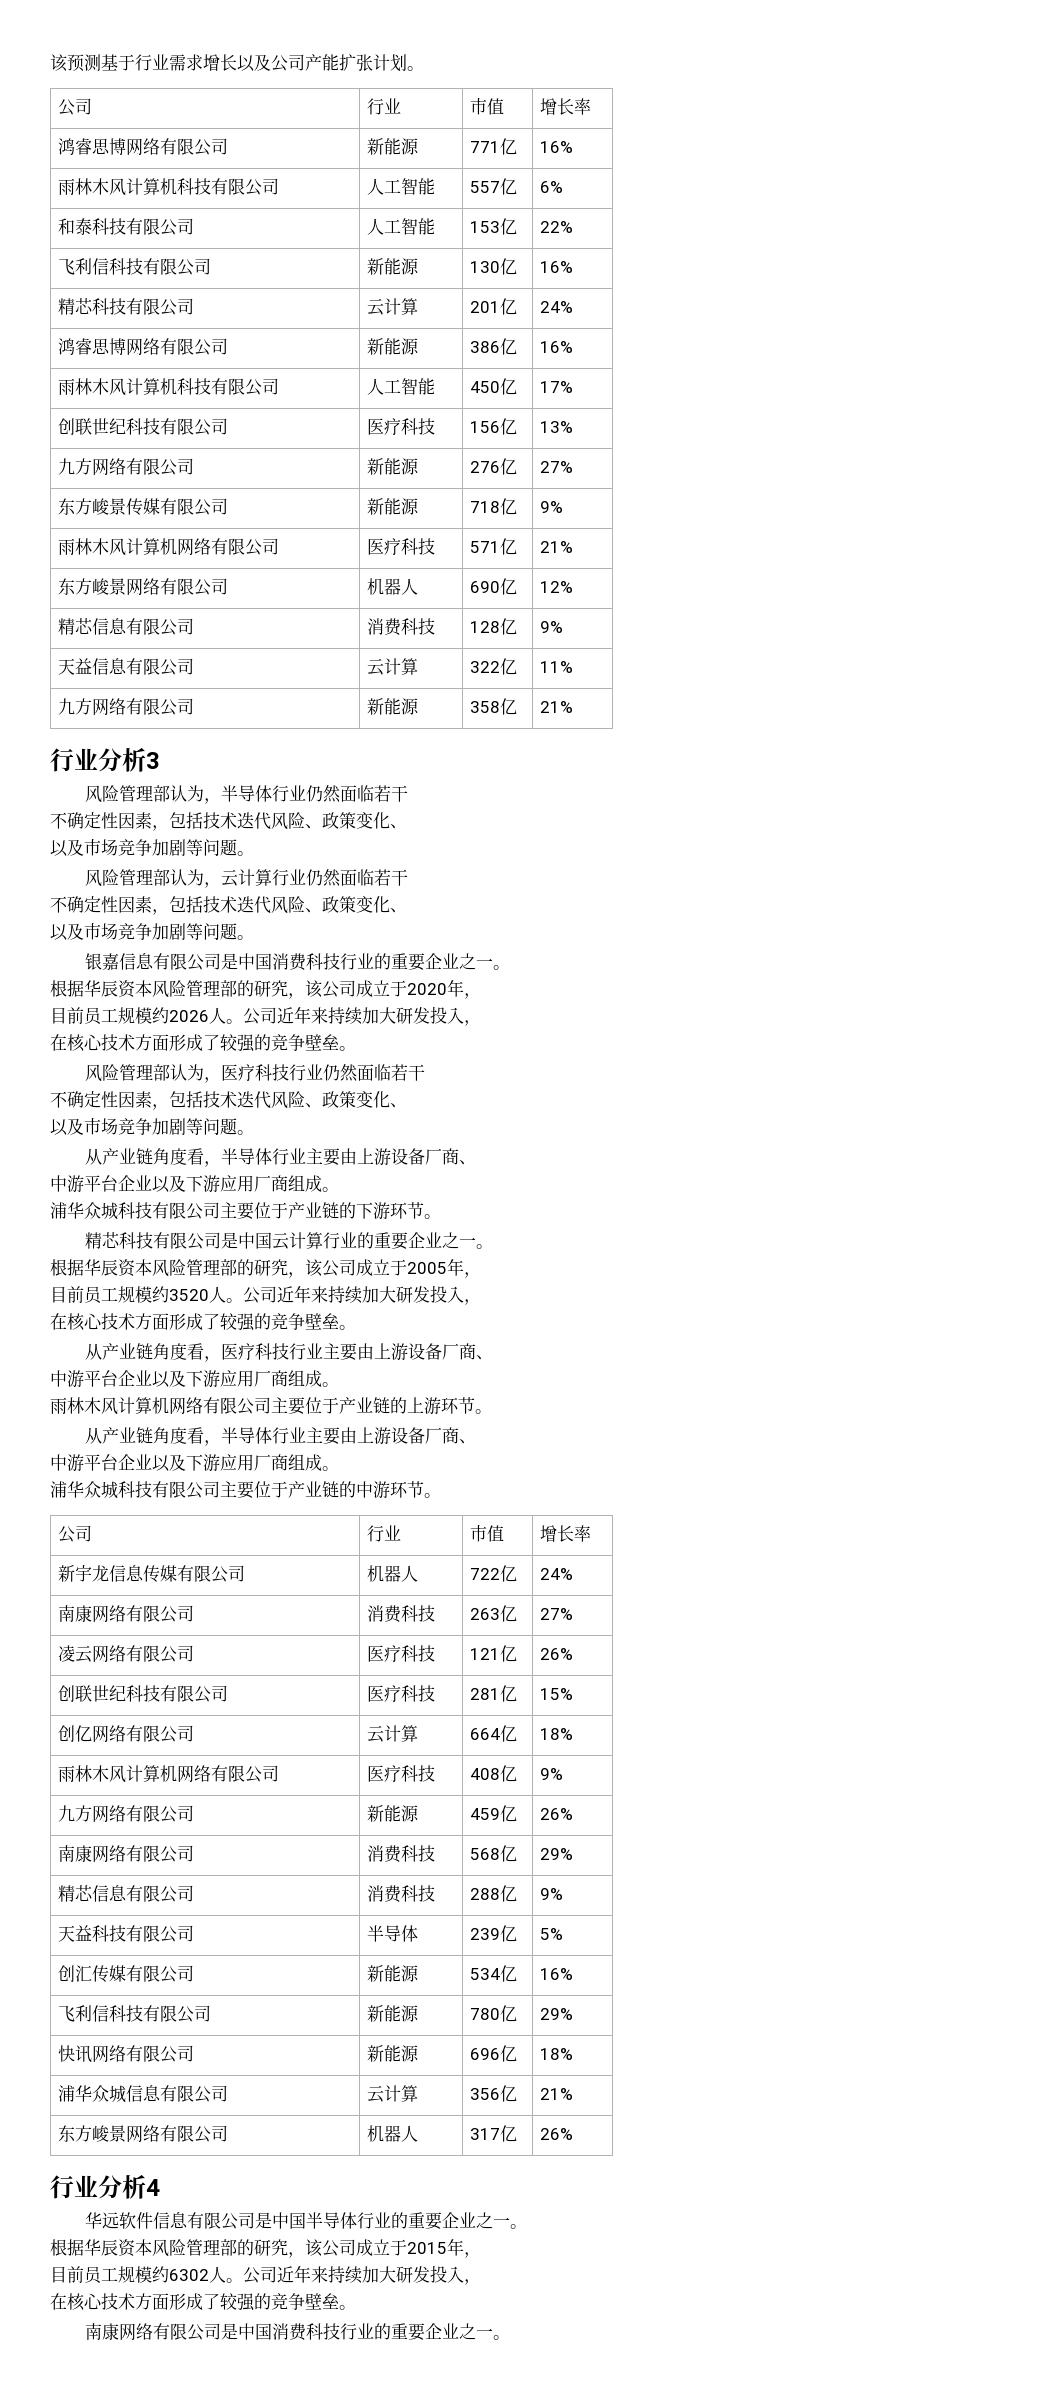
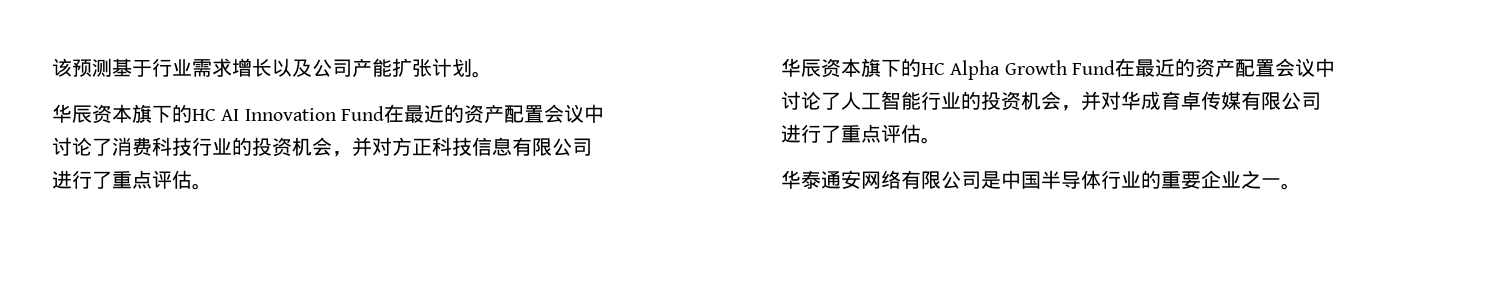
[58,98,93,116] [367,98,402,115] [470,98,505,115] [540,98,592,115] [58,138,229,156] [367,138,420,155] [470,138,518,155] [540,141,574,153] [58,178,280,196] [367,178,436,195] [470,178,518,195] [540,181,564,193] [58,218,195,236] [367,218,436,235] [470,218,518,235] [540,221,574,233] [58,258,212,276] [367,258,420,275] [470,258,518,275] [540,261,574,273] [58,298,195,316] [367,298,419,316] [470,298,518,315] [540,301,574,313] [58,338,229,356] [367,338,420,355] [470,338,518,355] [540,341,574,353] [58,378,280,396] [367,378,436,395] [470,378,518,395] [540,381,574,393] [58,418,229,436] [367,418,436,435] [470,418,518,435] [540,421,574,433] [58,458,195,476] [367,458,420,475] [470,458,518,475] [540,461,574,473] [58,498,229,516] [367,498,420,515] [470,498,518,515] [540,501,564,513] [58,538,280,556] [367,538,436,555] [470,538,518,555] [540,541,574,553] [58,578,229,596] [367,578,419,595] [470,578,518,595] [540,581,574,593] [58,618,195,636] [367,618,436,636] [470,618,518,635] [540,621,564,633] [58,658,195,676] [367,658,419,676] [470,658,518,675] [540,661,574,673] [58,698,195,716] [367,698,420,715] [470,698,518,715] [540,701,574,713] [50,747,160,772] [84,785,408,804] [50,812,407,831] [50,839,254,857] [84,869,408,888] [50,896,407,915] [50,923,254,941] [84,953,510,971] [50,979,481,999] [50,1006,481,1026] [50,1034,356,1052] [84,1064,425,1083] [50,1091,407,1110] [50,1118,254,1136] [84,1148,476,1167] [50,1175,339,1193] [50,1202,441,1220] [84,1232,493,1250] [50,1258,481,1278] [50,1285,481,1305] [50,1313,356,1331] [84,1343,493,1362] [50,1370,339,1388] [50,1397,492,1415] [84,1427,476,1446] [50,1454,339,1472] [50,1481,441,1499] [58,1525,93,1543] [367,1525,402,1542] [470,1525,505,1542] [540,1525,592,1542] [58,1565,246,1583] [367,1565,419,1582] [470,1565,518,1582] [540,1568,574,1580] [58,1605,195,1623] [367,1605,436,1623] [470,1605,518,1622] [540,1608,574,1620] [58,1645,195,1663] [367,1645,436,1662] [470,1645,518,1662] [540,1648,574,1660] [58,1685,229,1703] [367,1685,436,1702] [470,1685,518,1702] [540,1688,574,1700] [58,1725,195,1743] [367,1725,419,1743] [470,1725,518,1742] [540,1728,574,1740] [58,1765,280,1783] [367,1765,436,1782] [470,1765,518,1782] [540,1768,564,1780] [58,1805,195,1823] [367,1805,420,1822] [470,1805,518,1822] [540,1808,574,1820] [58,1845,195,1863] [367,1845,436,1863] [470,1845,518,1862] [540,1848,574,1860] [58,1885,195,1903] [367,1885,436,1903] [470,1885,518,1902] [540,1888,564,1900] [58,1925,195,1943] [367,1925,419,1942] [470,1925,518,1942] [540,1928,564,1940] [58,1965,195,1983] [367,1965,420,1982] [470,1965,518,1982] [540,1968,574,1980] [58,2005,212,2023] [367,2005,420,2022] [470,2005,518,2022] [540,2008,574,2020] [58,2045,195,2063] [367,2045,420,2062] [470,2045,518,2062] [540,2048,574,2060] [58,2085,229,2103] [367,2085,419,2103] [470,2085,518,2102] [540,2088,574,2100] [58,2125,229,2143] [367,2125,419,2142] [470,2125,518,2142] [540,2128,574,2140] [50,2174,160,2199] [84,2212,188,2229] // 公司 | 行业 | 市值 | 增长率 // 鸿睿思博网络有限公司 | 新能源 | 771亿 | 16% // 雨林木风计算机科技有限公司 | 人工智能 | 557亿 | 6% // 和泰科技有限公司 | 人工智能 | 153亿 | 22% // 飞利信科技有限公司 | 新能源 | 130亿 | 16% // 精芯科技有限公司 | 云计算 | 201亿 | 24% // 鸿睿思博网络有限公司 | 新能源 | 386亿 | 16% // 雨林木风计算机科技有限公司 | 人工智能 | 450亿 | 17% // 创联世纪科技有限公司 | 医疗科技 | 156亿 | 13% // 九方网络有限公司 | 新能源 | 276亿 | 27% // 东方峻景传媒有限公司 | 新能源 | 718亿 | 9% // 雨林木风计算机网络有限公司 | 医疗科技 | 571亿 | 21% // 东方峻景网络有限公司 | 机器人 | 690亿 | 12% // 精芯信息有限公司 | 消费科技 | 128亿 | 9% // 天益信息有限公司 | 云计算 | 322亿 | 11% // 九方网络有限公司 | 新能源 | 358亿 | 21% // 行业分析3 // 风险管理部认为，半导体行业仍然面临若干 // 不确定性因素，包括技术迭代风险、政策变化、 // 以及市场竞争加剧等问题。 // 风险管理部认为，云计算行业仍然面临若干 // 不确定性因素，包括技术迭代风险、政策变化、 // 以及市场竞争加剧等问题。 // 银嘉信息有限公司是中国消费科技行业的重要企业之一。 // 根据华辰资本风险管理部的研究，该公司成立于2020年， // 目前员工规模约2026人。公司近年来持续加大研发投入， // 在核心技术方面形成了较强的竞争壁垒。 // 风险管理部认为，医疗科技行业仍然面临若干 // 不确定性因素，包括技术迭代风险、政策变化、 // 以及市场竞争加剧等问题。 // 从产业链角度看，半导体行业主要由上游设备厂商、 // 中游平台企业以及下游应用厂商组成。 // 浦华众城科技有限公司主要位于产业链的下游环节。 // 精芯科技有限公司是中国云计算行业的重要企业之一。 // 根据华辰资本风险管理部的研究，该公司成立于2005年， // 目前员工规模约3520人。公司近年来持续加大研发投入， // 在核心技术方面形成了较强的竞争壁垒。 // 从产业链角度看，医疗科技行业主要由上游设备厂商、 // 中游平台企业以及下游应用厂商组成。 // 雨林木风计算机网络有限公司主要位于产业链的上游环节。 // 从产业链角度看，半导体行业主要由上游设备厂商、 // 中游平台企业以及下游应用厂商组成。 // 浦华众城科技有限公司主要位于产业链的中游环节。 // 公司 | 行业 | 市值 | 增长率 // 新宇龙信息传媒有限公司 | 机器人 | 722亿 | 24% // 南康网络有限公司 | 消费科技 | 263亿 | 27% // 凌云网络有限公司 | 医疗科技 | 121亿 | 26% // 创联世纪科技有限公司 | 医疗科技 | 281亿 | 15% // 创亿网络有限公司 | 云计算 | 664亿 | 18% // 雨林木风计算机网络有限公司 | 医疗科技 | 408亿 | 9% // 九方网络有限公司 | 新能源 | 459亿 | 26% // 南康网络有限公司 | 消费科技 | 568亿 | 29% // 精芯信息有限公司 | 消费科技 | 288亿 | 9% // 天益科技有限公司 | 半导体 | 239亿 | 5% // 创汇传媒有限公司 | 新能源 | 534亿 | 16% // 飞利信科技有限公司 | 新能源 | 780亿 | 29% // 快讯网络有限公司 | 新能源 | 696亿 | 18% // 浦华众城信息有限公司 | 云计算 | 356亿 | 21% // 东方峻景网络有限公司 | 机器人 | 317亿 | 26% // 行业分析4 // 华远软件信息 -> [52,104,605,124] [52,137,592,157] [52,170,212,190] [781,58,1336,80] [781,91,1321,111] [781,124,941,144] [781,170,901,189] // 华辰资本旗下的HC AI Innovation Fund在最近的资产配置会议中 // 讨论了消费科技行业的投资机会，并对方正科技信息有限公司 // 进行了重点评估。 // 华辰资本旗下的HC Alpha Growth Fund在最近的资产配置会议中 // 讨论了人工智能行业的投资机会，并对华成育卓传媒有限公司 // 进行了重点评估。 // 华泰通安网络
[50,2238,481,2258] [50,2265,481,2285] [50,2293,356,2311] [84,2323,510,2341] // 根据华辰资本风险管理部的研究，该公司成立于2015年， // 目前员工规模约6302人。公司近年来持续加大研发投入， // 在核心技术方面形成了较强的竞争壁垒。 // 南康网络有限公司是中国消费科技行业的重要企业之一。 -> (1301, 186) none

